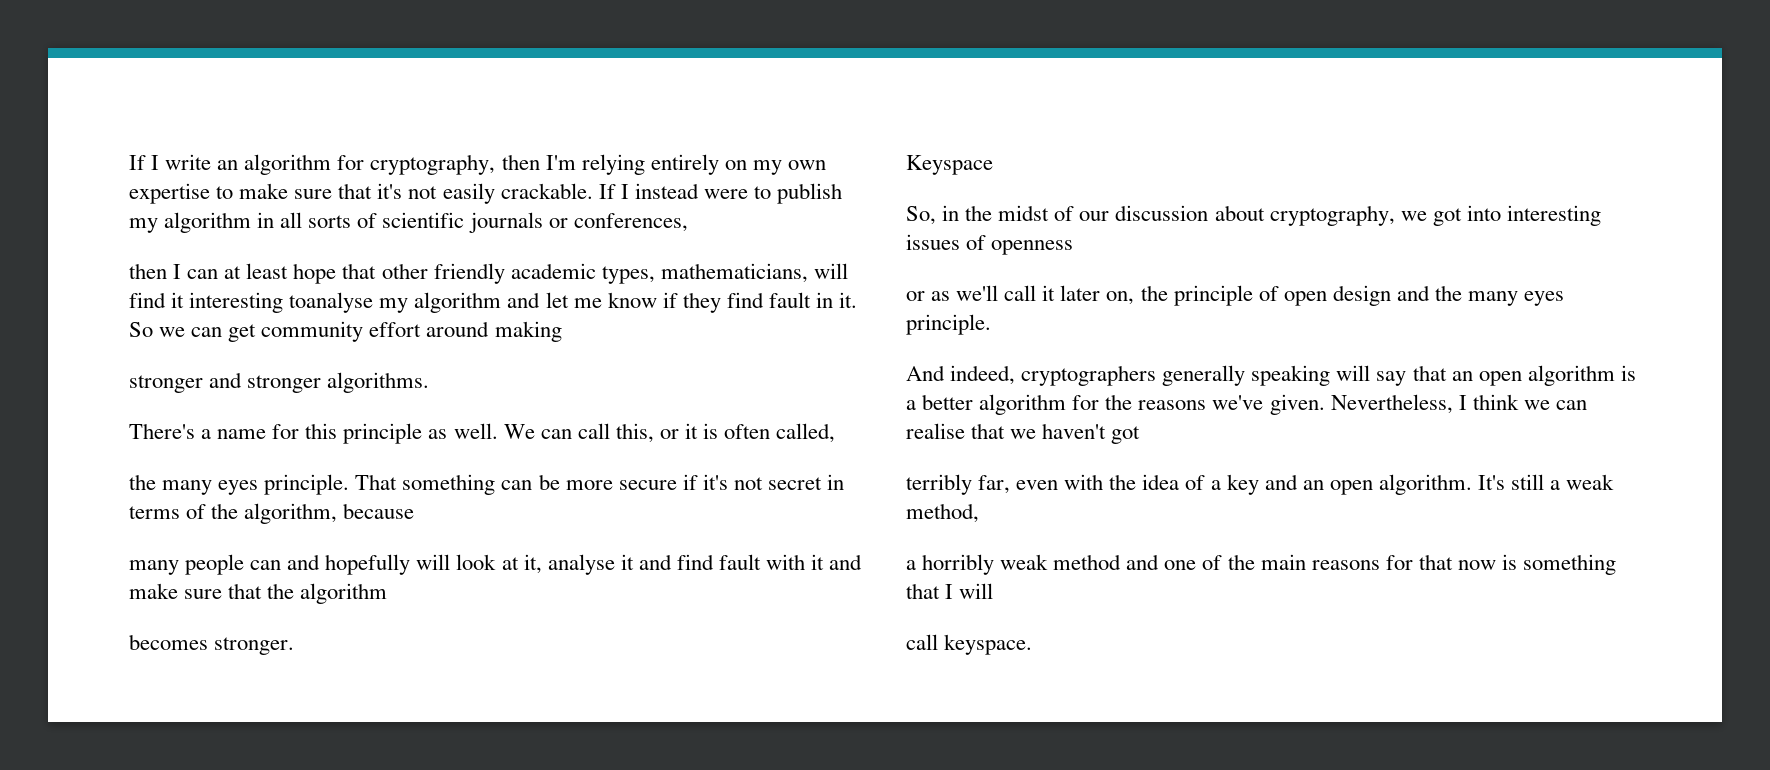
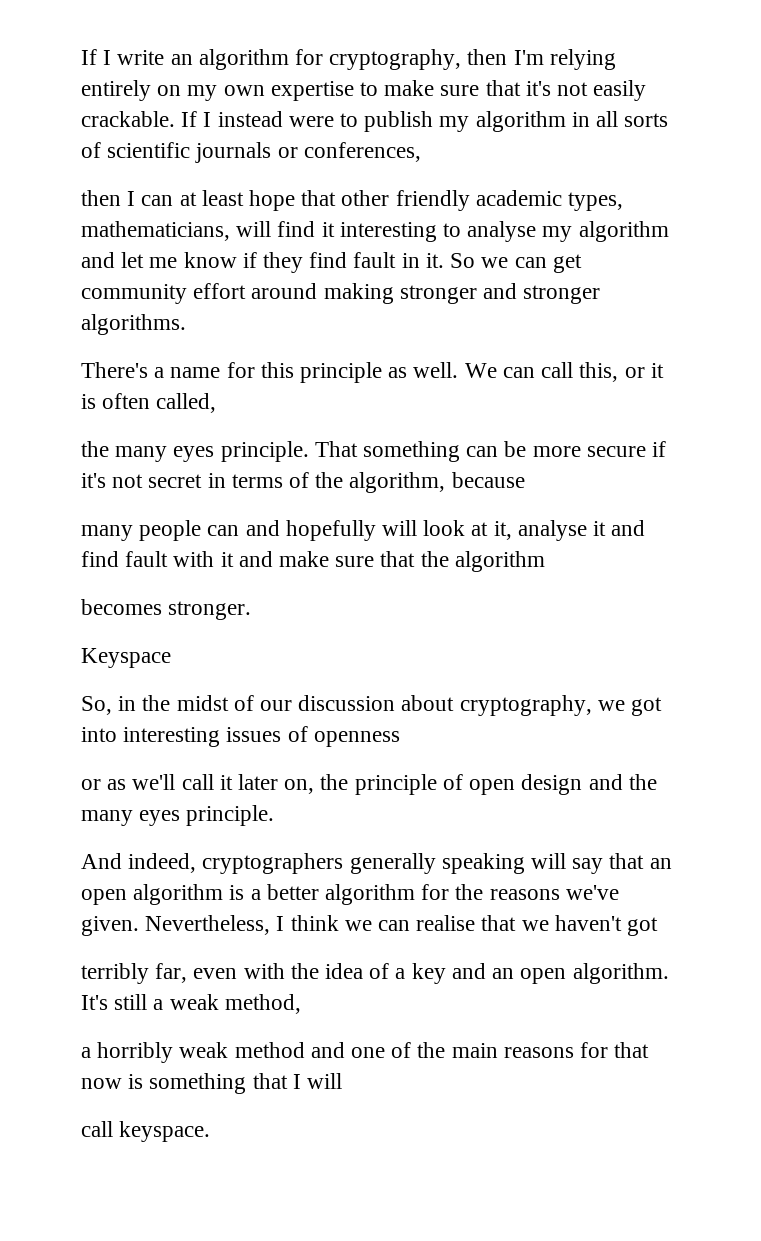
[289,292,374,313] toanalyse -> [443,221,537,242] to analyse
(562, 331) // -> (394, 293) none

